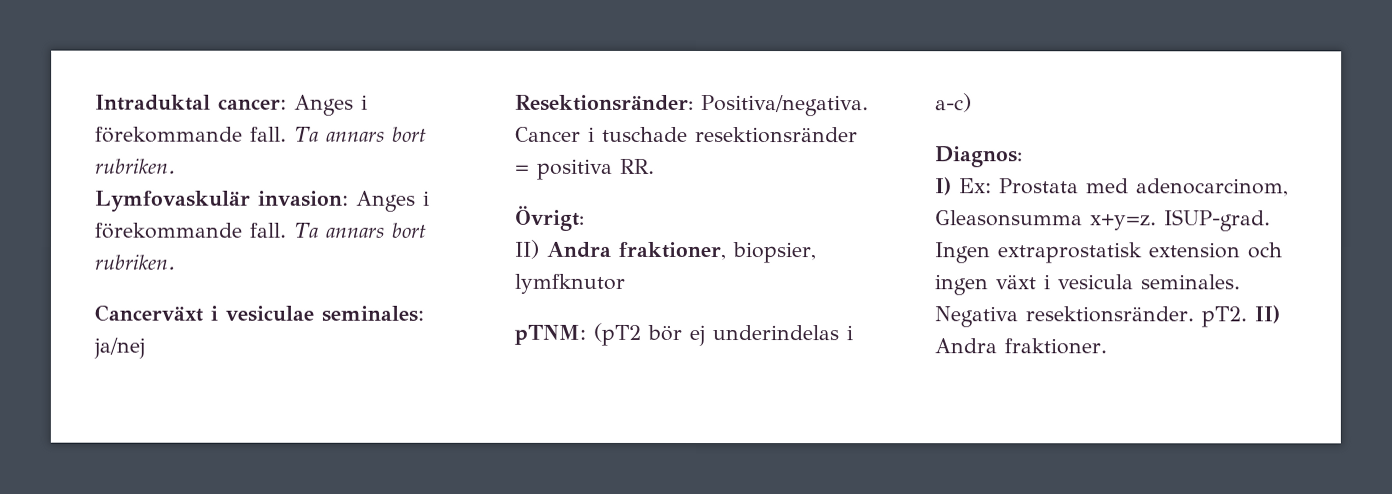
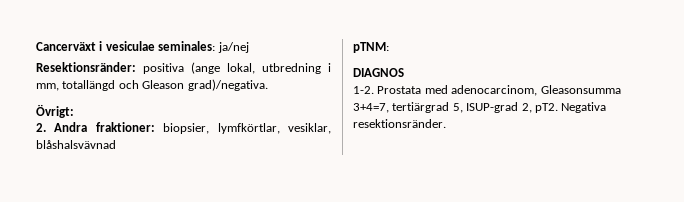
[95,94,368,116] [95,126,427,143] [95,158,176,174] [95,190,430,212] [95,222,427,239] [94,254,175,270] Intraduktal cancer: Anges i förekommande fall. Ta annars bort rubriken. // Lymfovaskulär invasion: Anges i förekommande fall. Ta annars bort rubriken. // -> (36, 46) none
[701,95,869,117] [515,126,858,144] [515,158,655,180] [515,205,585,231] [514,239,817,264] [514,273,625,294] [514,322,853,347] [935,93,972,113] [935,146,1023,168] [935,177,1289,197] [935,209,1271,232] [934,242,1283,264] [934,274,1240,296] [934,305,1280,328] [934,338,1107,355] Positiva/negativa. Cancer i tuschade resektionsränder = positiva RR. // Övrigt: // II) Andra fraktioner, biopsier, lymfknutor // pTNM: (pT2 bör ej underindelas i a-c) // Diagnos: // I) Ex: Prostata med adenocarcinom, Gleasonsumma x+y=z. ISUP-grad. Ingen extraprostatisk extension och ingen växt i vesicula seminales. Negativa resektionsränder. pT2. II) Andra fraktioner. -> [143,62,331,74] [36,79,268,91] [36,104,74,118] [36,122,331,134] [36,140,116,149] [353,42,389,53] [353,68,404,77] [353,85,621,96] [353,102,607,113] [353,119,446,128] positiva (ange lokal, utbredning i mm, totallängd och Gleason grad)/negativa. // Övrigt: // 2. Andra fraktioner: biopsier, lymfkörtlar, vesiklar, blåshalsvävnad // pTNM: // DIAGNOS // 1-2. Prostata med adenocarcinom, Gleasonsumma 3+4=7, tertiärgrad 5, ISUP-grad 2, pT2. Negativa resektionsränder.

